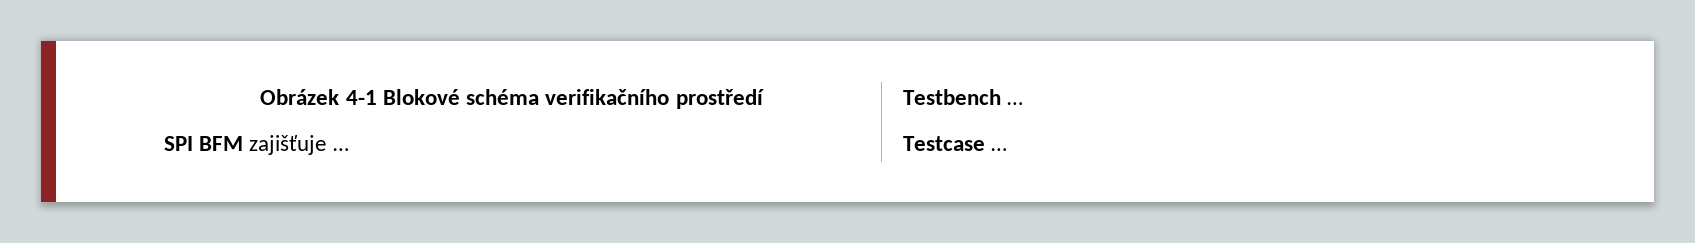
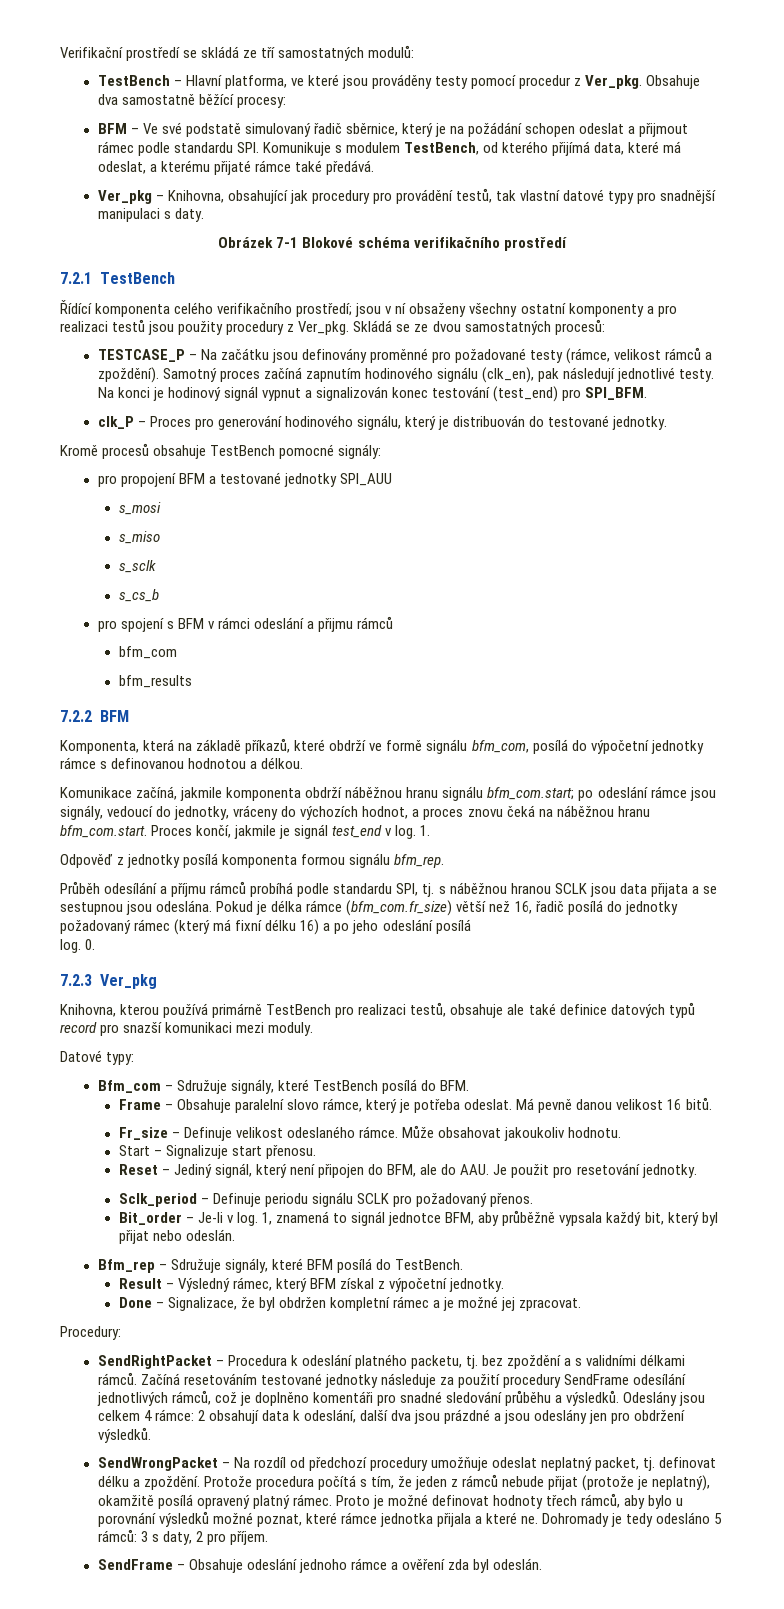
[260,89,764,109] [164,135,349,155] [903,89,1024,105] [903,136,1008,151] Obrázek 4-1 Blokové schéma verifikačního prostředí // SPI BFM zajišťuje … // Testbench … // Testcase … -> [60,45,415,61] [97,74,701,89] [97,94,286,108] [97,122,689,137] [97,141,682,156] [97,160,374,175] [97,188,717,204] [97,208,204,222] [218,236,567,251] [60,272,175,284] [60,300,677,317] [60,319,605,335] [97,347,713,364] [97,367,715,383] [97,386,648,402] [97,415,668,430] [60,443,382,459] [97,472,392,487] [118,502,161,515] [118,531,160,544] [118,560,156,573] [118,589,159,602] [97,616,394,632] [118,646,177,659] [118,675,192,688] [60,710,129,722] [60,738,704,754] [60,757,304,769] [60,786,716,801] [60,805,650,820] [60,824,431,839] [60,853,445,868] [60,881,717,897] [60,900,678,916] [60,919,471,935] [60,939,96,953] [60,974,157,989] [60,1002,695,1018] [60,1022,314,1036] [60,1050,135,1065] [97,1079,470,1094] [118,1097,712,1113] [118,1125,622,1141] [118,1145,316,1159] [118,1163,697,1178] [118,1192,534,1207] [118,1210,718,1226] [118,1229,235,1244] [97,1258,464,1273] [118,1277,505,1292] [118,1296,582,1311] [60,1326,121,1340] [97,1354,686,1369] [97,1372,687,1388] [96,1390,706,1406] [97,1409,686,1424] [97,1427,151,1443] [97,1457,717,1471] [97,1474,711,1491] [97,1493,684,1509] [97,1511,723,1527] [97,1529,268,1545] [97,1558,543,1573] Verifikační prostředí se skládá ze tří samostatných modulů: // TestBench – Hlavní platforma, ve které jsou prováděny testy pomocí procedur z Ver_pkg. Obsahuje dva samostatně běžící procesy: // BFM – Ve své podstatě simulovaný řadič sběrnice, který je na požádání schopen odeslat a přijmout rámec podle standardu SPI. Komunikuje s modulem TestBench, od kterého přijímá data, které má odeslat, a kterému přijaté rámce také předává. // Ver_pkg – Knihovna, obsahující jak procedury pro provádění testů, tak vlastní datové typy pro snadnější manipulaci s daty. // Obrázek 7-1 Blokové schéma verifikačního prostředí // 7.2.1 TestBench // Řídící komponenta celého verifikačního prostředí; jsou v ní obsaženy všechny ostatní komponenty a pro realizaci testů jsou použity procedury z Ver_pkg. Skládá se ze dvou samostatných procesů: // TESTCASE_P – Na začátku jsou definovány proměnné pro požadované testy (rámce, velikost rámců a zpoždění). Samotný proces začíná zapnutím hodinového signálu (clk_en), pak následují jednotlivé testy. Na konci je hodinový signál vypnut a signalizován konec testování (test_end) pro SPI_BFM. // clk_P – Proces pro generování hodinového signálu, který je distribuován do testované jednotky. // Kromě procesů obsahuje TestBench pomocné signály: // pro propojení BFM a testované jednotky SPI_AUU // s_mosi // s_miso // s_sclk // s_cs_b // pro spojení s BFM v rámci odeslání a přijmu rámců // bfm_com // bfm_results // 7.2.2 BFM // Komponenta, která na základě příkazů, které obdrží ve formě signálu bfm_com, posílá do výpočetní jednotky rámce s definovanou hodnotou a délkou. // Komunikace začíná, jakmile komponenta obdrží náběžnou hranu signálu bfm_com.start; po odeslání rámce jsou signály, vedoucí do jednotky, vráceny do výchozích hodnot, a proces znovu čeká na náběžnou hranu bfm_com.start. Proces končí, jakmile je signál test_end v log. 1. // Odpověď z jednotky posílá komponenta formou signálu bfm_rep. // Průběh odesílání a příjmu rámců probíhá podle standardu SPI, tj. s náběžnou hranou SCLK jsou data přijata a se sestupnou jsou odeslána. Pokud je délka rámce (bfm_com.fr_size) větší než 16, řadič posílá do jednotky požadovaný rámec (který má fixní délku 16) a po jeho odeslání posílá // log. 0. // 7.2.3 Ver_pkg // Knihovna, kterou používá primárně TestBench pro realizaci testů, obsahuje ale také definice datových typů record pro snazší komunikaci mezi moduly. // Datové typy: // Bfm_com – Sdružuje signály, které TestBench posílá do BFM. // Frame – Obsahuje paralelní slovo rámce, který je potřeba odeslat. Má pevně danou velikost 16 bitů. // Fr_size – Definuje velikost odeslaného rámce. Může obsahovat jakoukoliv hodnotu. // Start – Signalizuje start přenosu. // Reset – Jediný signál, který není připojen do BFM, ale do AAU. Je použit pro resetování jednotky. // Sclk_period – Definuje periodu signálu SCLK pro požadovaný přenos. // Bit_order – Je-li v log. 1, znamená to signál jednotce BFM, aby průběžně vypsala každý bit, který byl přijat nebo odeslán. // Bfm_rep – Sdružuje signály, které BFM posílá do TestBench. // Result – Výsledný rámec, který BFM získal z výpočetní jednotky. // Done – Signalizace, že byl obdržen kompletní rámec a je možné jej zpracovat. // Procedury: // SendRightPacket – Procedura k odeslání platného packetu, tj. bez zpoždění a s validními délkami rámců. Začíná resetováním testované jednotky následuje za použití procedury SendFrame odesílání jednotlivých rámců, což je doplněno komentáři pro snadné sledování průběhu a výsledků. Odeslány jsou celkem 4 rámce: 2 obsahují data k odeslání, další dva jsou prázdné a jsou odeslány jen pro obdržení výsledků. // SendWrongPacket – Na rozdíl od předchozí procedury umožňuje odeslat neplatný packet, tj. definovat délku a zpoždění. Protože procedura počítá s tím, že jeden z rámců nebude přijat (protože je neplatný), okamžitě posílá opravený platný rámec. Proto je možné definovat hodnoty třech rámců, aby bylo u porovnání výsledků možné poznat, které rámce jednotka přijala a které ne. Dohromady je tedy odesláno 5 rámců: 3 s daty, 2 pro příjem. // SendFrame – Obsahuje odeslání jednoho rámce a ověření zda byl odeslán.

